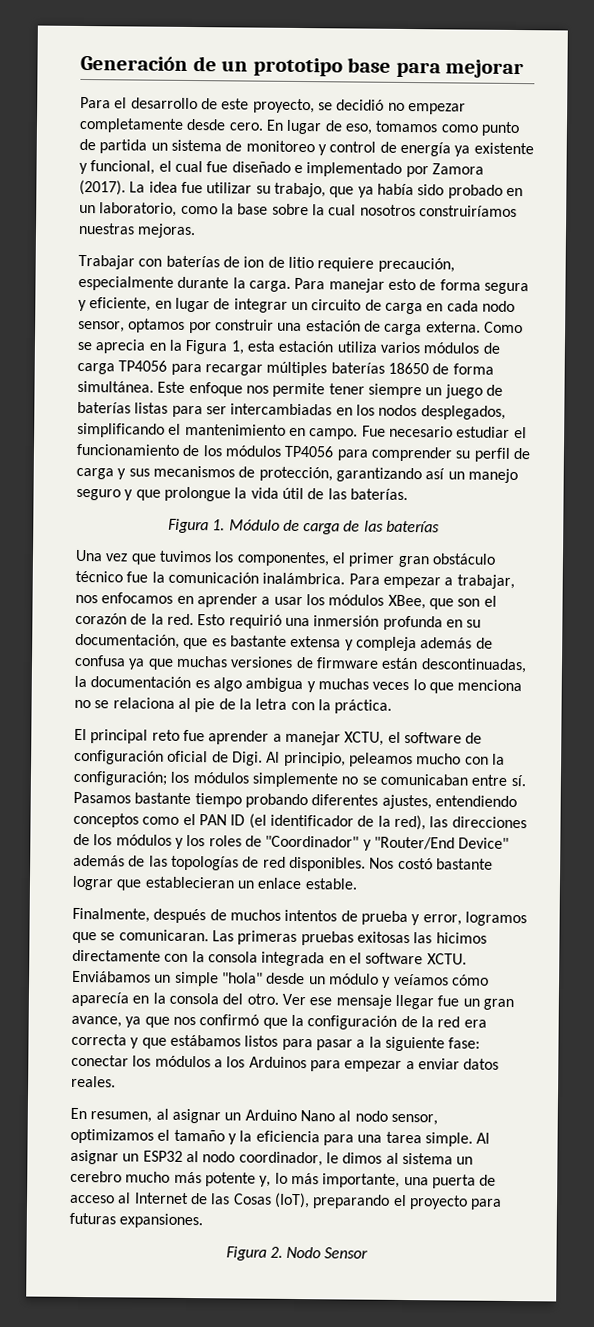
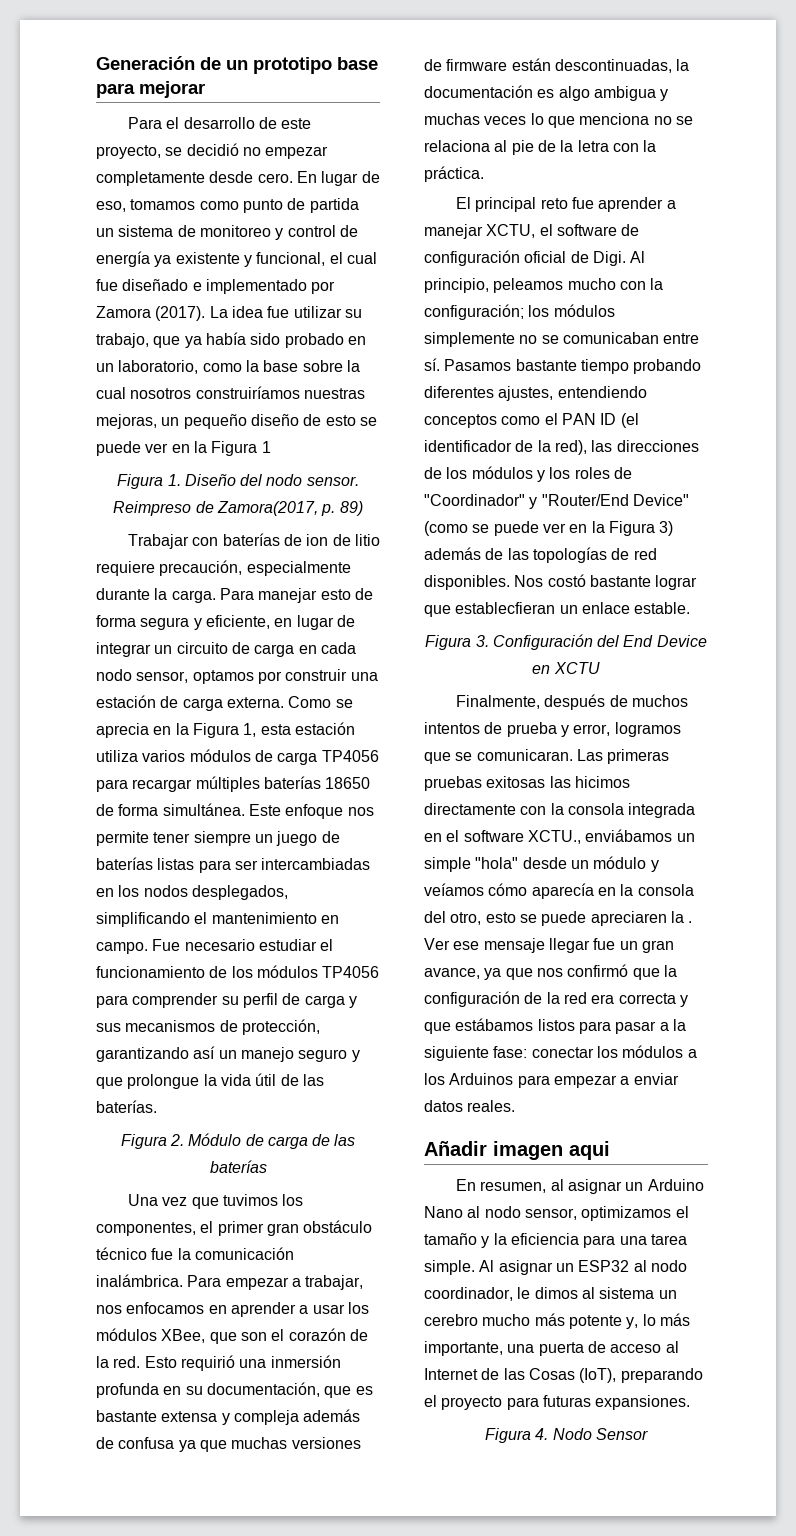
[137,223,197,239] mejoras. -> [96,414,377,429] [96,441,271,456] [117,474,359,489] [113,501,363,516] mejoras, un pequeño diseño de esto se puede ver en la Figura 1 // Figura 1. Diseño del nodo sensor. Reimpreso de Zamora(2017, p. 89)
[212,519,226,531] 1. -> [169,1134,184,1146] 2.
(510, 843) none -> [424,521,674,536] (como se puede ver en la Figura 3)
[144,876,235,889] establecieran -> [455,602,556,614] establecfieran
(358, 884) none -> [425,634,707,650] [532,662,600,674] // Figura 3. Configuración del End Device en XCTU
[426,953,467,965] [72,970,151,983] XCTU. Enviábamos -> [527,829,673,844] XCTU., enviábamos
[246,993,279,1005] otro. -> [450,911,693,926] otro, esto se puede apreciaren la .
(116, 1081) none -> [424,1141,610,1160] // Añadir imagen aqui
[269,1246,283,1258] 2. -> [535,1428,549,1440] 4.

